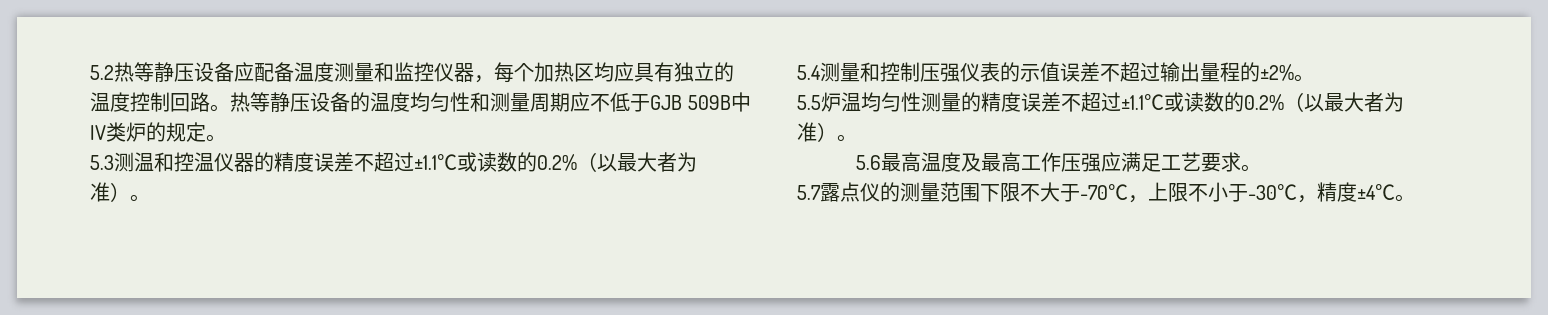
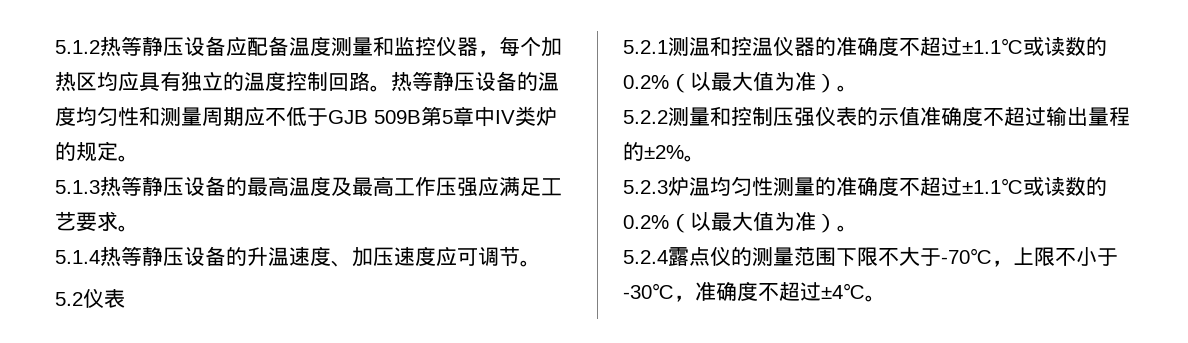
[90,65,114,80] 5.2 -> [55,40,100,54] 5.1.2
(731, 102) none -> [421,106,474,126] 第5章
[90,152,697,172] [90,182,150,202] [797,62,1314,82] [797,92,1404,112] [797,122,857,142] [855,155,881,170] 5.3测温和控温仪器的精度误差不超过±1.1℃或读数的0.2%（以最大者为准）。 // 5.4测量和控制压强仪表的示值误差不超过输出量程的±2%。 // 5.5炉温均匀性测量的精度误差不超过±1.1℃或读数的0.2%（以最大者为准）。 // 5.6 -> [55,176,247,196] 5.1.3热等静压设备的
[797,185,821,200] 5.7 -> [55,246,541,267] [55,289,125,308] [623,36,1107,57] [623,71,858,93] [623,106,1130,127] [623,142,705,162] [623,176,1107,197] [623,211,858,233] [623,250,668,264] 5.1.4热等静压设备的升温速度、加压速度应可调节。 // 5.2仪表 // 5.2.1测温和控温仪器的准确度不超过±1.1℃或读数的0.2%（以最大值为准）。 // 5.2.2测量和控制压强仪表的示值准确度不超过输出量程的±2%。 // 5.2.3炉温均匀性测量的准确度不超过±1.1℃或读数的0.2%（以最大值为准）。 // 5.2.4
[1316,182,1357,202] 精度 -> [695,281,821,302] 准确度不超过

